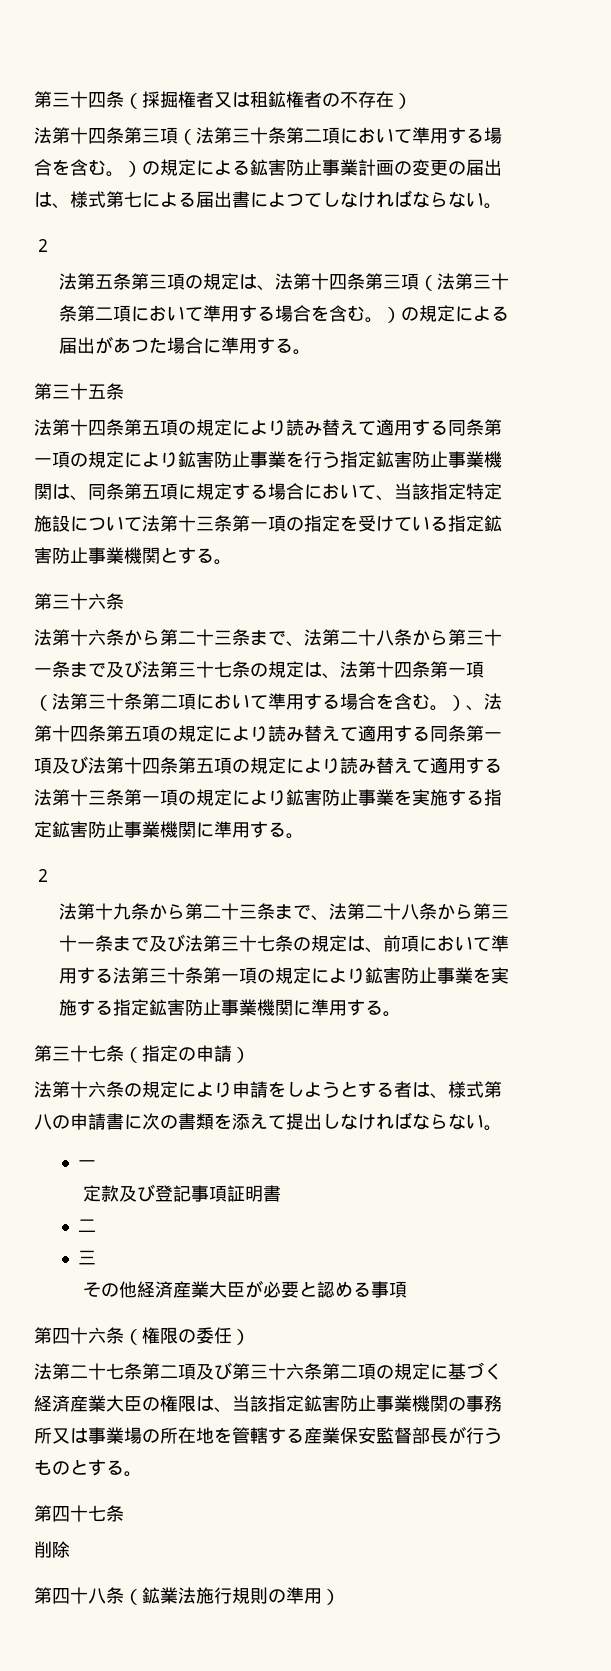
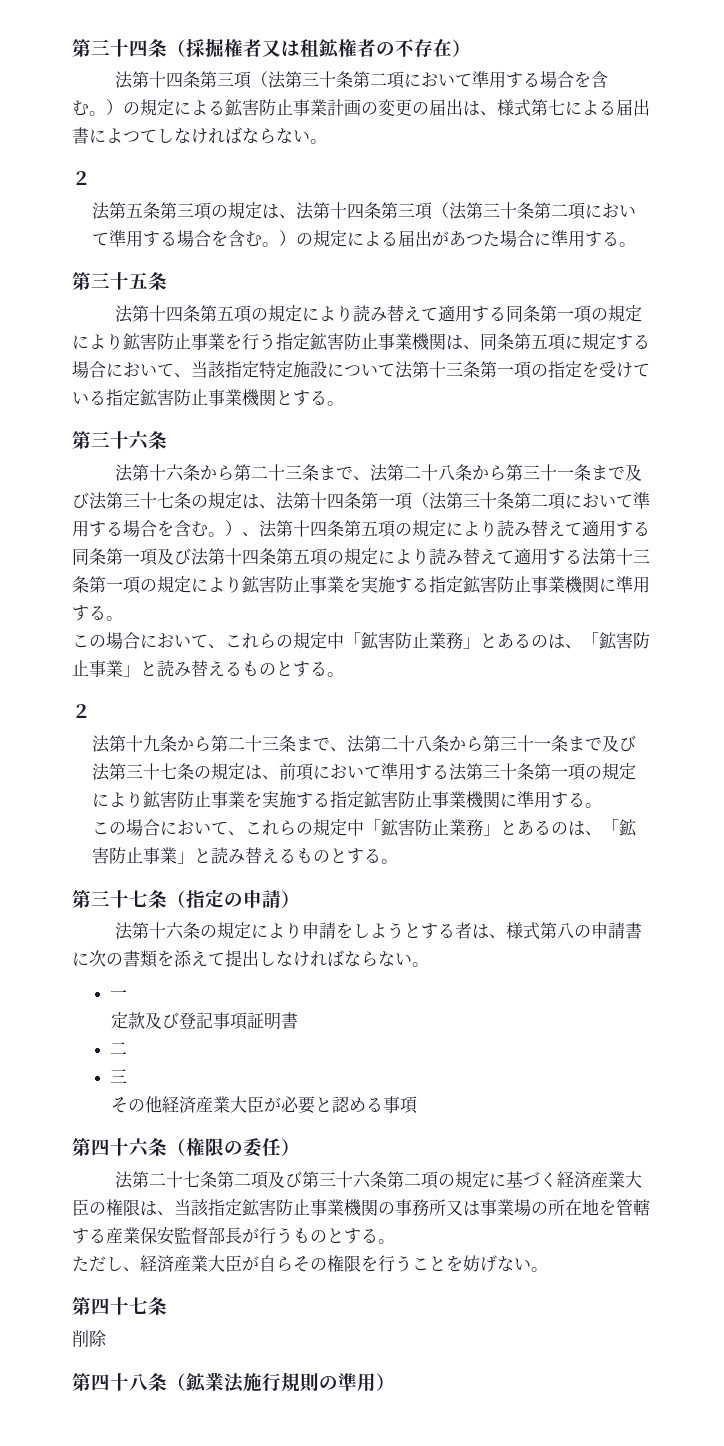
(304, 836) none -> [72,632,650,650] [72,660,344,677] // この場合において、これらの規定中「鉱害防止業務」とあるのは、「鉱害防止事業」と読み替えるものとする。
(401, 1014) none -> [91,819,637,837] [91,847,398,864] // この場合において、これらの規定中「鉱害防止業務」とあるのは、「鉱害防止事業」と読み替えるものとする。
(142, 1474) none -> [72,1255,548,1272] // ただし、経済産業大臣が自らその権限を行うことを妨げない。

